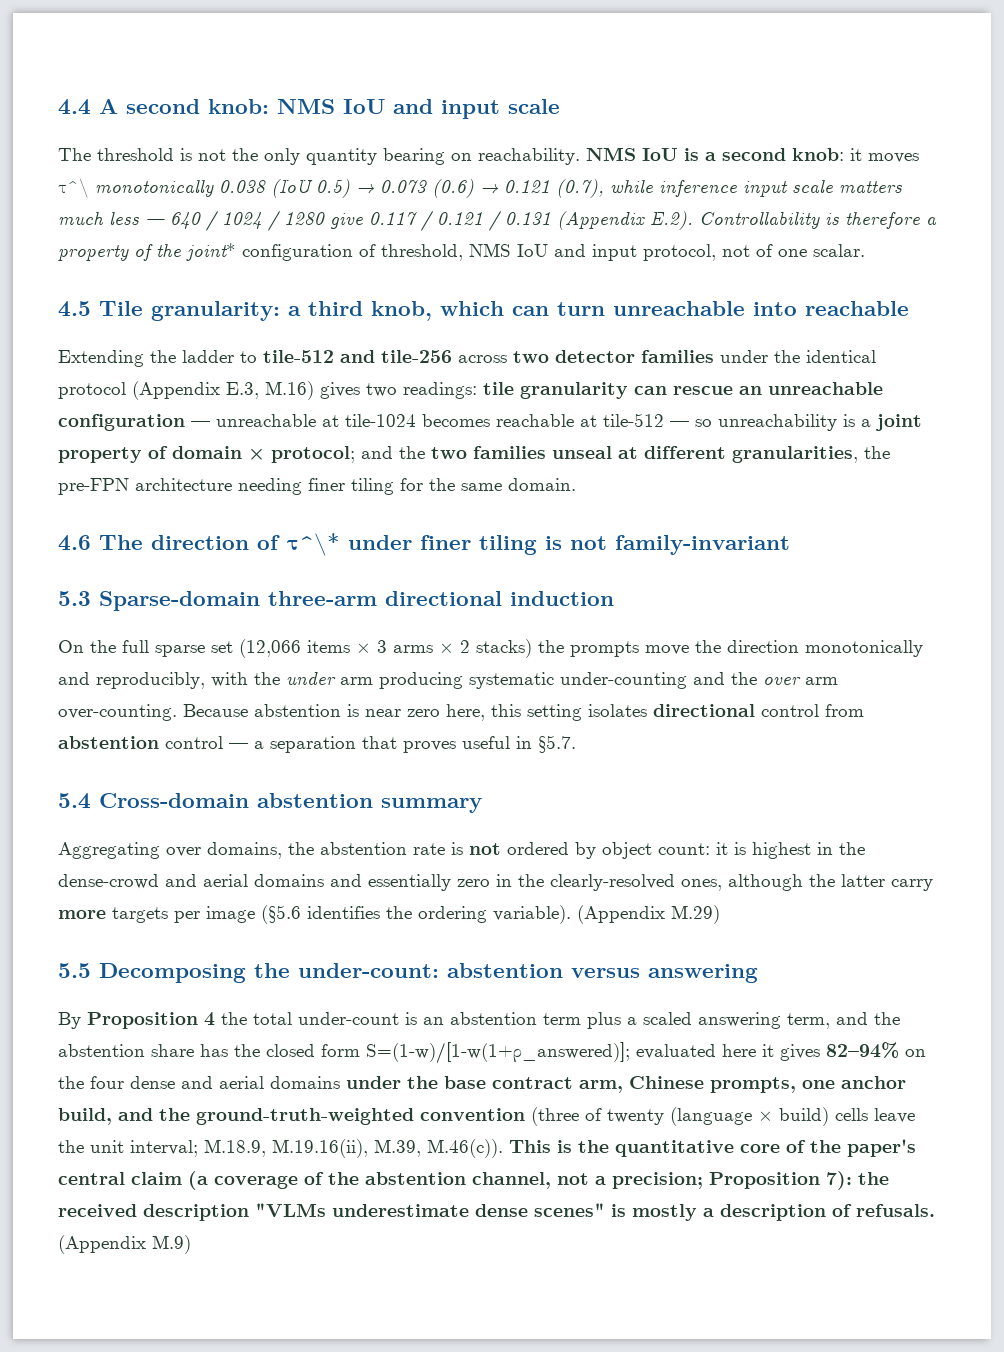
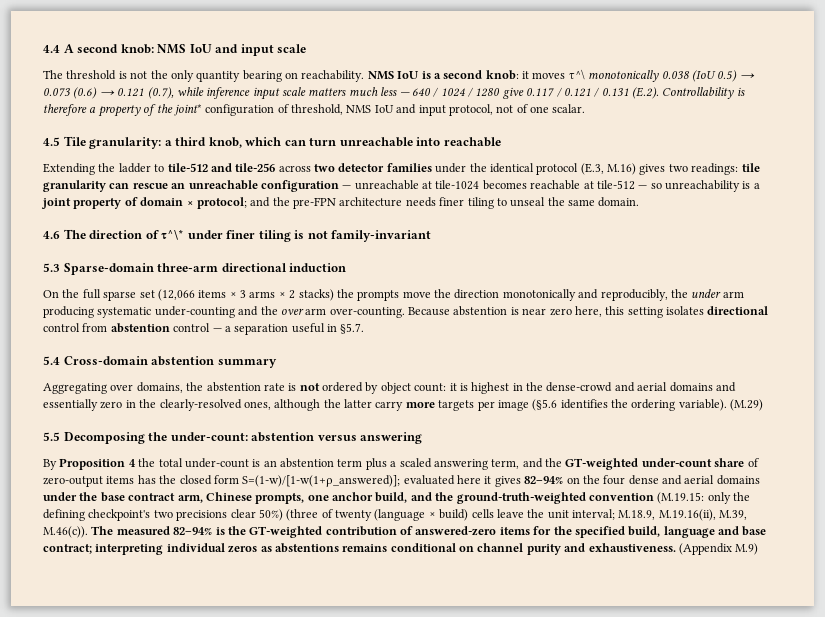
[557,211,693,230] (Appendix E.2). -> [632,87,659,99] (E.2).
[132,381,259,400] (Appendix E.3, -> [580,163,604,175] (E.3,
[431,446,890,463] two families unseal at different granularities, the -> (290, 201) none
[238,478,423,495] needing finer tiling for -> [405,197,546,209] needs finer tiling to unseal
[211,672,248,687] with -> (668, 295) none
[362,736,456,753] that proves -> (289, 329) none
[577,905,720,924] (Appendix M.29) -> [730,399,764,411] (M.29)
[58,1044,194,1057] abstention share -> [565,458,759,470] [43,476,135,487] GT-weighted under-count share of zero-output items
(525, 1114) none -> [657,492,750,504] [43,509,283,521] (M.19.15: only the defining checkpoint's two precisions clear 50%)
[509,1139,916,1157] [58,1171,889,1190] [58,1203,935,1221] This is the quantitative core of the paper's central claim (a coverage of the abstention channel, not a precision; Proposition 7): the received description "VLMs underestimate dense scenes" is mostly a description of refusals. -> [91,526,767,538] [43,543,676,555] The measured 82–94% is the GT-weighted contribution of answered-zero items for the specified build, language and base contract; interpreting individual zeros as abstentions remains conditional on channel purity and exhaustiveness.

